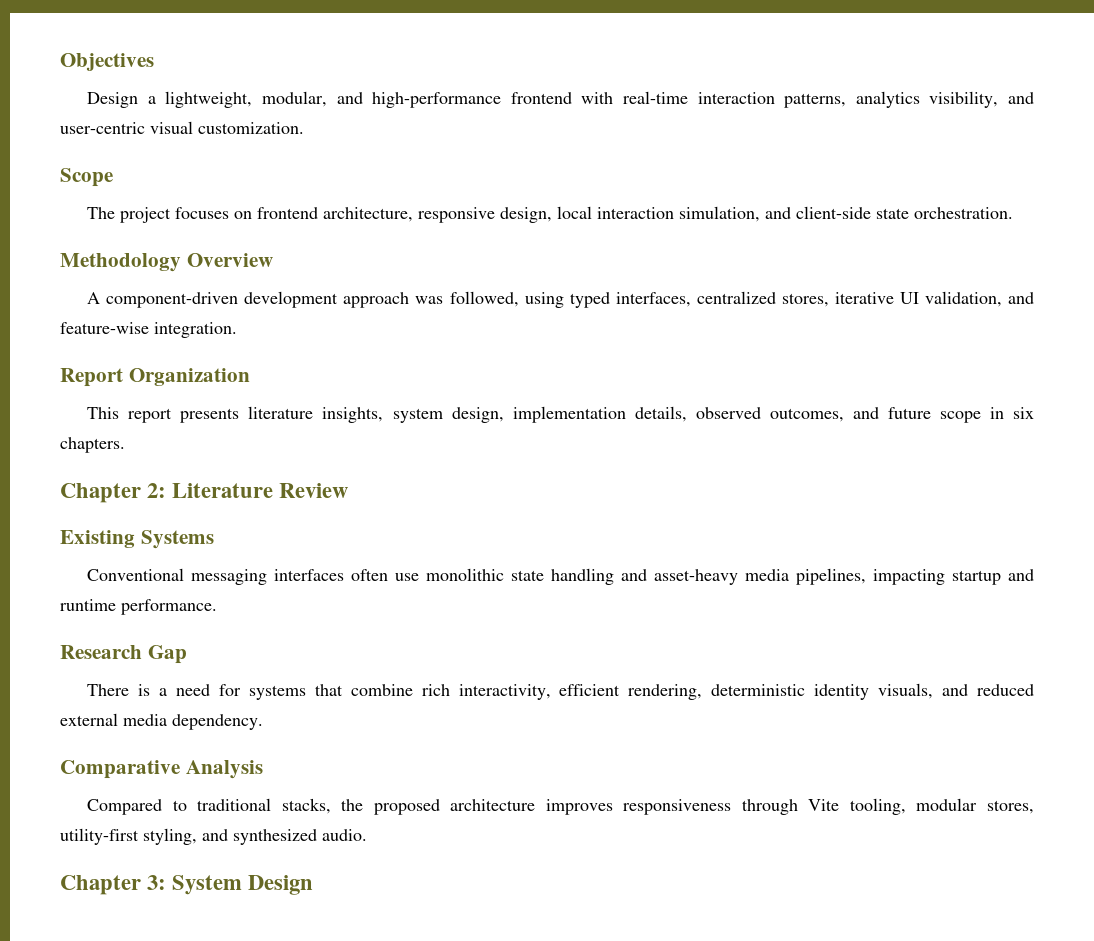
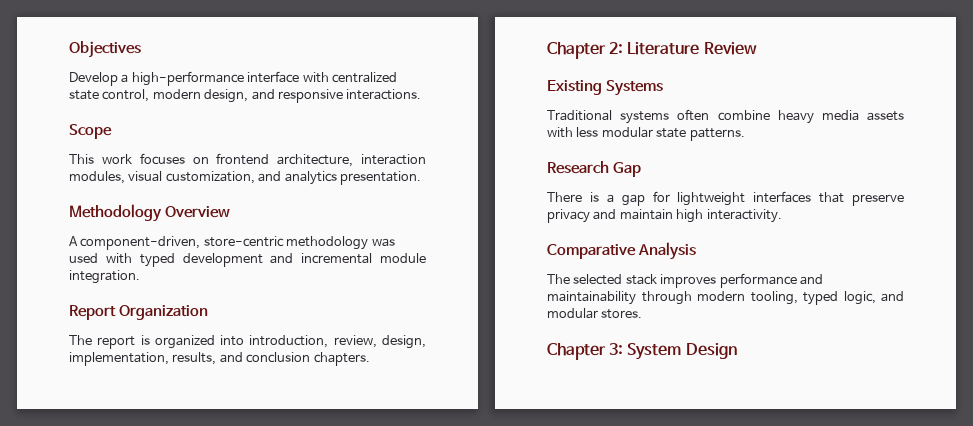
[87,91,1034,108] [60,121,304,134] Design a lightweight, modular, and high-performance frontend with real-time interaction patterns, analytics visibility, and user-centric visual customization. -> [69,71,397,86] [69,89,422,103] Develop a high-performance interface with centralized state control, modern design, and responsive interactions.
[87,207,172,223] The project -> [69,154,132,164] This work
[418,206,1014,223] [60,253,273,272] [87,291,1035,308] [60,322,237,338] [60,368,250,387] [87,406,1035,423] responsive design, local interaction simulation, and client-side state orchestration. // Methodology Overview // A component-driven development approach was followed, using typed interfaces, centralized stores, iterative UI validation, and feature-wise integration. // Report Organization // This report presents literature insights, system design, implementation details, observed outcomes, and future scope in six -> [361,154,426,165] [69,171,421,185] [69,204,230,222] [69,236,395,250] [69,253,426,267] [69,270,140,284] [69,305,208,320] [69,335,426,349] [69,352,311,366] interaction modules, visual customization, and analytics presentation. // Methodology Overview // A component-driven, store-centric methodology was used with typed development and incremental module integration. // Report Organization // The report is organized into introduction, review, design, implementation, results, and conclusion
[87,568,1034,585] [60,599,217,615] Conventional messaging interfaces often use monolithic state handling and asset-heavy media pipelines, impacting startup and runtime performance. -> [547,109,904,124] [547,127,745,141] Traditional systems often combine heavy media assets with less modular state patterns.
[176,683,1034,700] [60,713,263,730] [60,760,263,779] [87,798,1034,815] [60,828,367,845] need for systems that combine rich interactivity, efficient rendering, deterministic identity visuals, and reduced external media dependency. // Comparative Analysis // Compared to traditional stacks, the proposed architecture improves responsiveness through Vite tooling, modular stores, utility-first styling, and synthesized audio. -> [621,191,904,206] [547,209,782,223] [547,242,696,260] [547,273,823,288] [547,291,904,305] [547,308,643,319] gap for lightweight interfaces that preserve privacy and maintain high interactivity. // Comparative Analysis // The selected stack improves performance and maintainability through modern tooling, typed logic, and modular stores.

